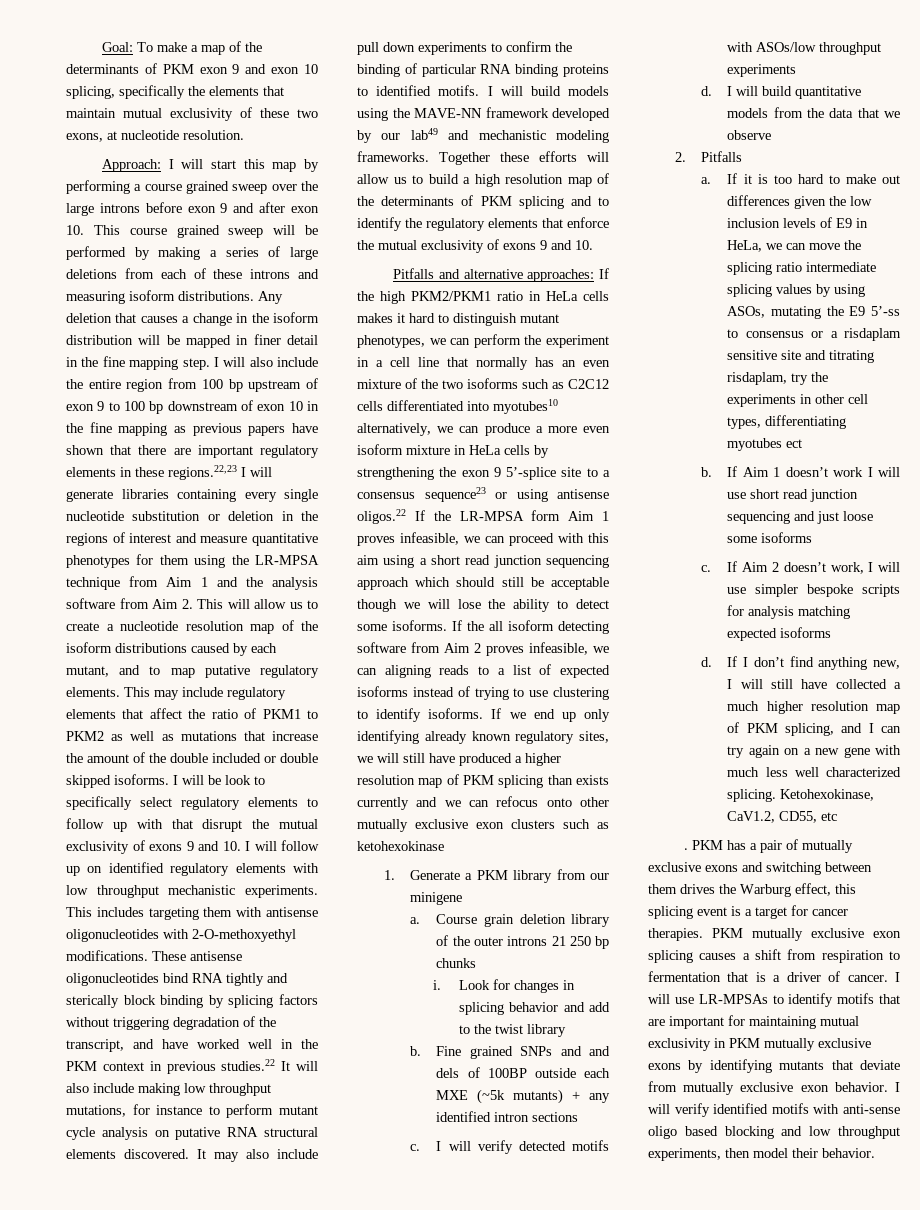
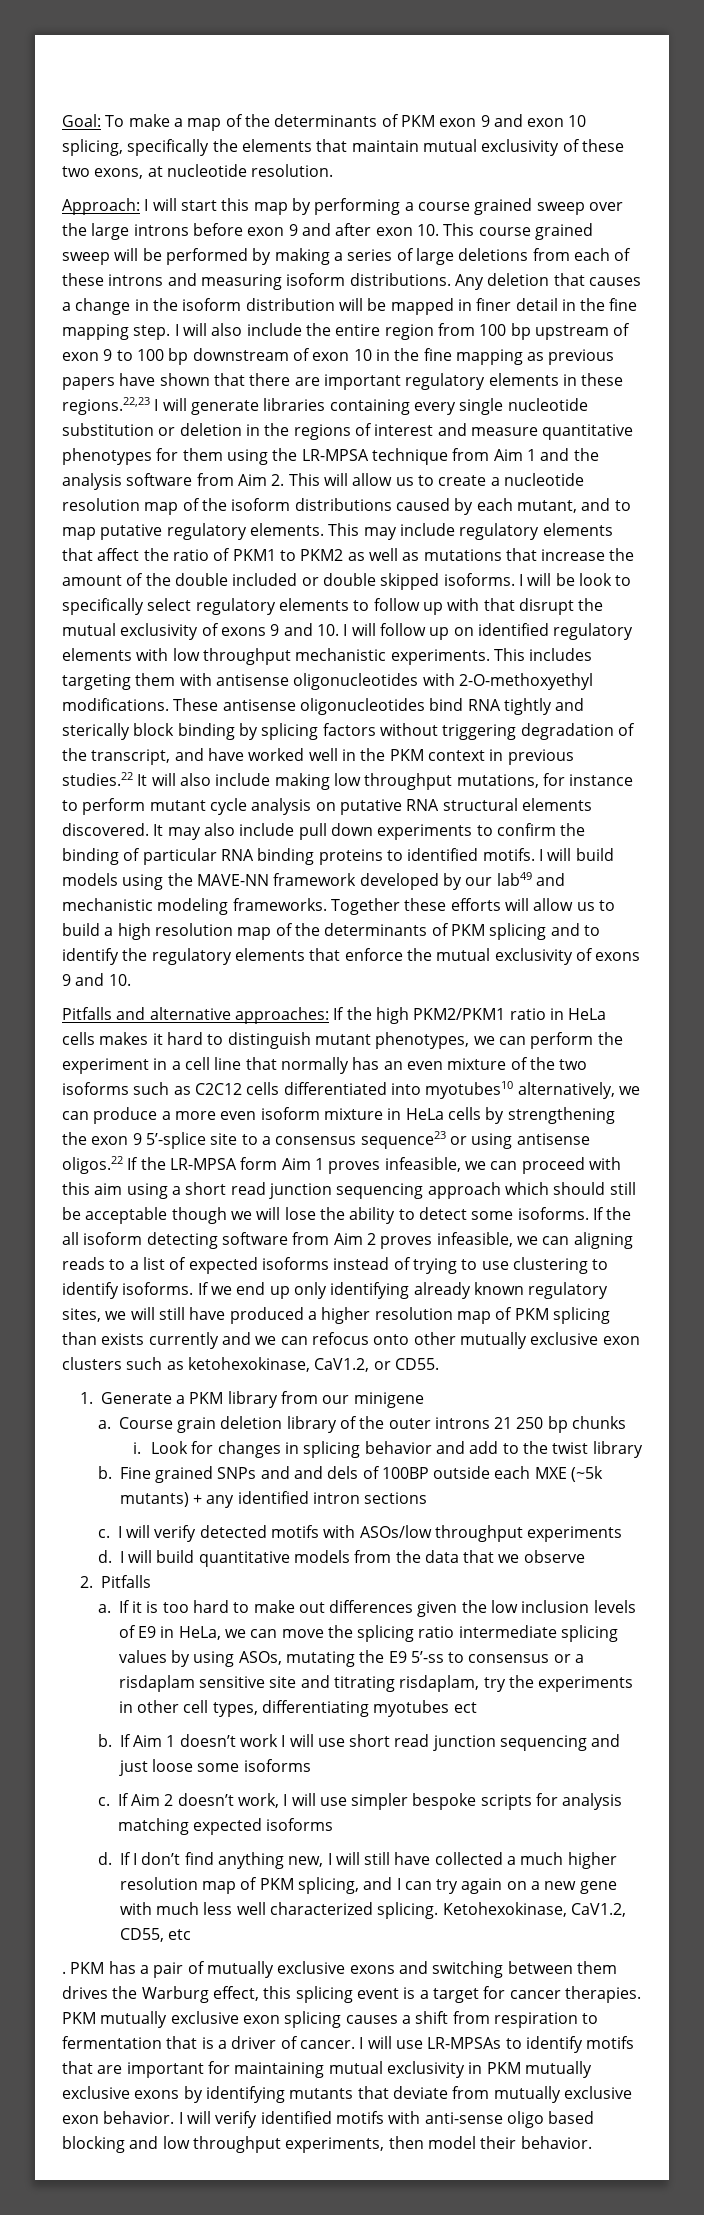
[357,841,444,851] ketohexokinase -> [187,1357,439,1372] ketohexokinase, CaV1.2, or CD55.

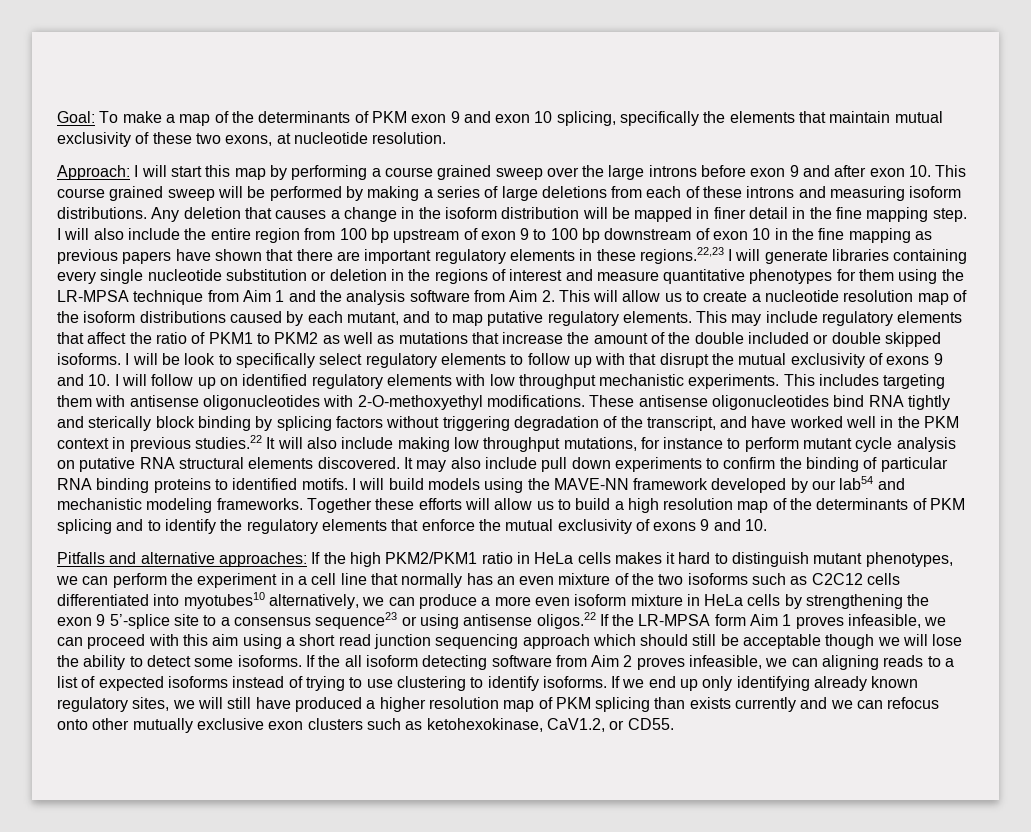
[496,872,532,886] lab49 -> [839,476,874,490] lab54
[79,1391,424,1408] [97,1416,627,1433] [133,1441,643,1458] [97,1466,604,1483] [119,1491,428,1508] [97,1525,623,1542] [97,1550,585,1567] [79,1575,151,1588] [97,1600,636,1617] [118,1625,619,1642] [118,1650,585,1667] [118,1675,634,1692] [118,1700,477,1717] [97,1734,621,1751] [118,1759,311,1776] [97,1793,623,1810] [117,1818,334,1835] [97,1852,617,1869] [119,1877,617,1894] [119,1902,626,1919] [119,1928,191,1942] [62,1961,617,1978] [62,1986,641,2003] [62,2011,599,2028] [62,2036,635,2053] [62,2061,592,2078] [62,2086,632,2103] [62,2111,595,2128] [62,2136,592,2153] // 1. Generate a PKM library from our minigene // a. Course grain deletion library of the outer introns 21 250 bp chunks // i. Look for changes in splicing behavior and add to the twist library // b. Fine grained SNPs and and dels of 100BP outside each MXE (~5k mutants) + any identified intron sections // c. I will verify detected motifs with ASOs/low throughput experiments // d. I will build quantitative models from the data that we observe // 2. Pitfalls // a. If it is too hard to make out differences given the low inclusion levels of E9 in HeLa, we can move the splicing ratio intermediate splicing values by using ASOs, mutating the E9 5’-ss to consensus or a risdaplam sensitive site and titrating risdaplam, try the experiments in other cell types, differentiating myotubes ect // b. If Aim 1 doesn’t work I will use short read junction sequencing and just loose some isoforms // c. If Aim 2 doesn’t work, I will use simpler bespoke scripts for analysis matching expected isoforms // d. If I don’t find anything new, I will still have collected a much higher resolution map of PKM splicing, and I can try again on a new gene with much less well characterized splicing. Ketohexokinase, CaV1.2, CD55, etc // . PKM has a pair of mutually exclusive exons and switching between them drives the Warburg effect, this splicing event is a target for cancer therapies. PKM mutually exclusive exon splicing causes a shift from respiration to fermentation that is a driver of cancer. I will use LR-MPSAs to identify motifs that are important for maintaining mutual exclusivity in PKM mutually exclusive exons by identifying mutants that deviate from mutually exclusive exon behavior. I will verify identified motifs with anti-sense oligo based blocking and low throughput experiments, then model their behavior. -> (674, 724) none

